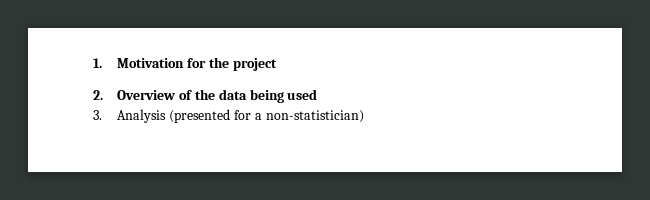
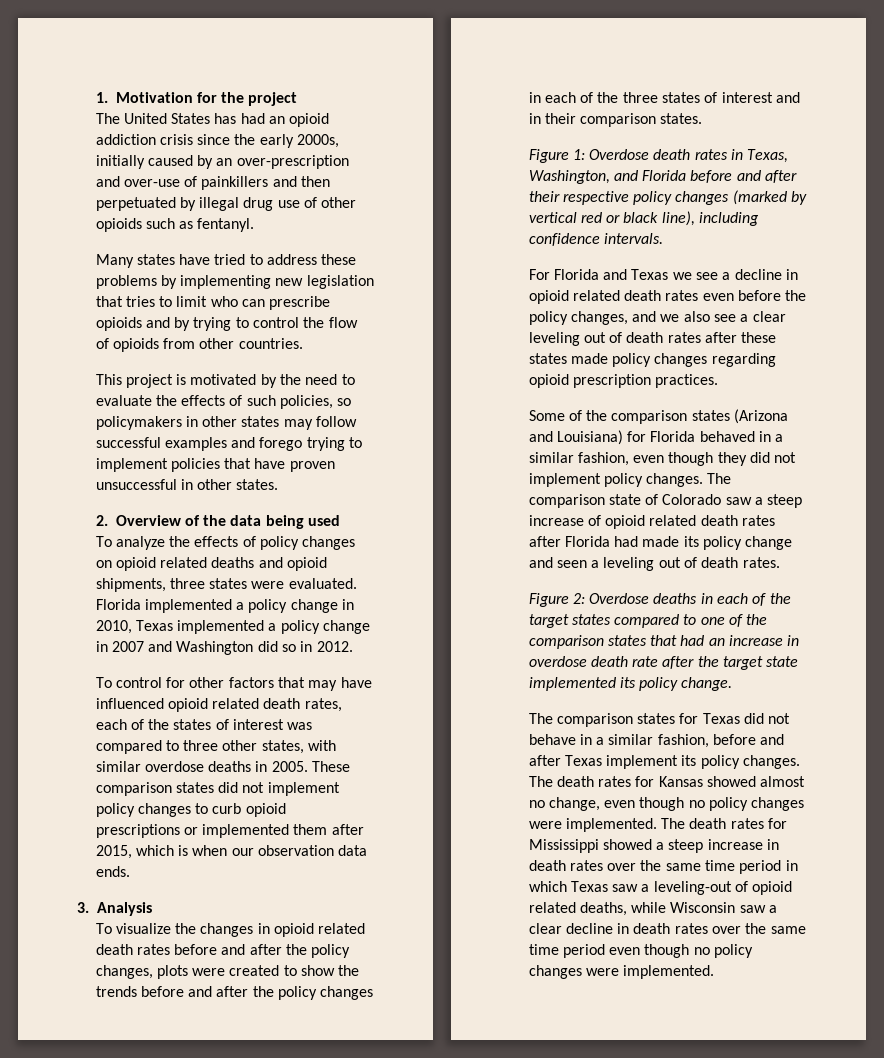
(277, 64) none -> [95,113,330,127] [95,134,340,148] [95,155,349,169] [95,176,331,190] [95,197,357,211] [95,218,255,232] [95,254,357,268] [95,275,374,289] [95,296,331,310] [95,317,358,331] [95,338,303,352] [95,374,355,388] [95,395,352,409] [95,416,358,430] [95,437,363,451] [95,458,335,472] [95,479,279,490] // The United States has had an opioid addiction crisis since the early 2000s, initially caused by an over-prescription and over-use of painkillers and then perpetuated by illegal drug use of other opioids such as fentanyl. // Many states have tried to address these problems by implementing new legislation that tries to limit who can prescribe opioids and by trying to control the flow of opioids from other countries. // This project is motivated by the need to evaluate the effects of such policies, so policymakers in other states may follow successful examples and forego trying to implement policies that have proven unsuccessful in other states.
[92,109,364,123] 3. Analysis (presented for a non-statistician) -> [95,536,356,550] [95,557,328,571] [95,578,357,592] [95,599,355,613] [95,620,371,634] [95,641,353,655] [95,677,372,691] [95,698,342,712] [95,719,313,730] [95,740,337,754] [95,761,351,772] [95,782,340,796] [95,803,286,817] [95,824,364,838] [95,845,368,859] [95,866,130,877] [77,902,152,916] [95,923,366,937] [95,944,351,958] [95,965,360,979] [95,986,374,1000] [528,92,801,103] [528,113,703,127] [528,149,789,163] [528,170,798,184] [528,190,808,205] [528,211,760,226] [528,233,663,246] [528,269,799,280] [528,290,807,304] [528,311,786,325] [528,332,777,346] [528,353,776,367] [528,374,719,388] [528,409,789,424] [528,430,784,445] [528,452,797,466] [528,473,732,487] [528,494,803,508] [528,515,776,529] [528,536,793,550] [528,557,780,571] [528,593,791,607] [528,614,768,628] [528,635,800,649] [528,656,799,670] [528,677,733,691] [528,713,791,727] [528,734,785,748] [528,755,801,769] [528,776,806,787] [528,797,805,811] [528,818,788,832] [528,839,780,853] [528,860,798,874] [528,881,793,895] [528,902,778,916] [528,923,806,934] [528,944,754,958] [528,965,715,979] To analyze the effects of policy changes on opioid related deaths and opioid shipments, three states were evaluated. Florida implemented a policy change in 2010, Texas implemented a policy change in 2007 and Washington did so in 2012. // To control for other factors that may have influenced opioid related death rates, each of the states of interest was compared to three other states, with similar overdose deaths in 2005. These comparison states did not implement policy changes to curb opioid prescriptions or implemented them after 2015, which is when our observation data ends. // 3. Analysis // To visualize the changes in opioid related death rates before and after the policy changes, plots were created to show the trends before and after the policy changes in each of the three states of interest and in their comparison states. // Figure 1: Overdose death rates in Texas, Washington, and Florida before and after their respective policy changes (marked by vertical red or black line), including confidence intervals. // For Florida and Texas we see a decline in opioid related death rates even before the policy changes, and we also see a clear leveling out of death rates after these states made policy changes regarding opioid prescription practices. // Some of the comparison states (Arizona and Louisiana) for Florida behaved in a similar fashion, even though they did not implement policy changes. The comparison state of Colorado saw a steep increase of opioid related death rates after Florida had made its policy change and seen a leveling out of death rates. // Figure 2: Overdose deaths in each of the target states compared to one of the comparison states that had an increase in overdose death rate after the target state implemented its policy change. // The comparison states for Texas did not behave in a similar fashion, before and after Texas implement its policy changes. The death rates for Kansas showed almost no change, even though no policy changes were implemented. The death rates for Mississippi showed a steep increase in death rates over the same time period in which Texas saw a leveling-out of opioid related deaths, while Wisconsin saw a clear decline in death rates over the same time period even though no policy changes were implemented.

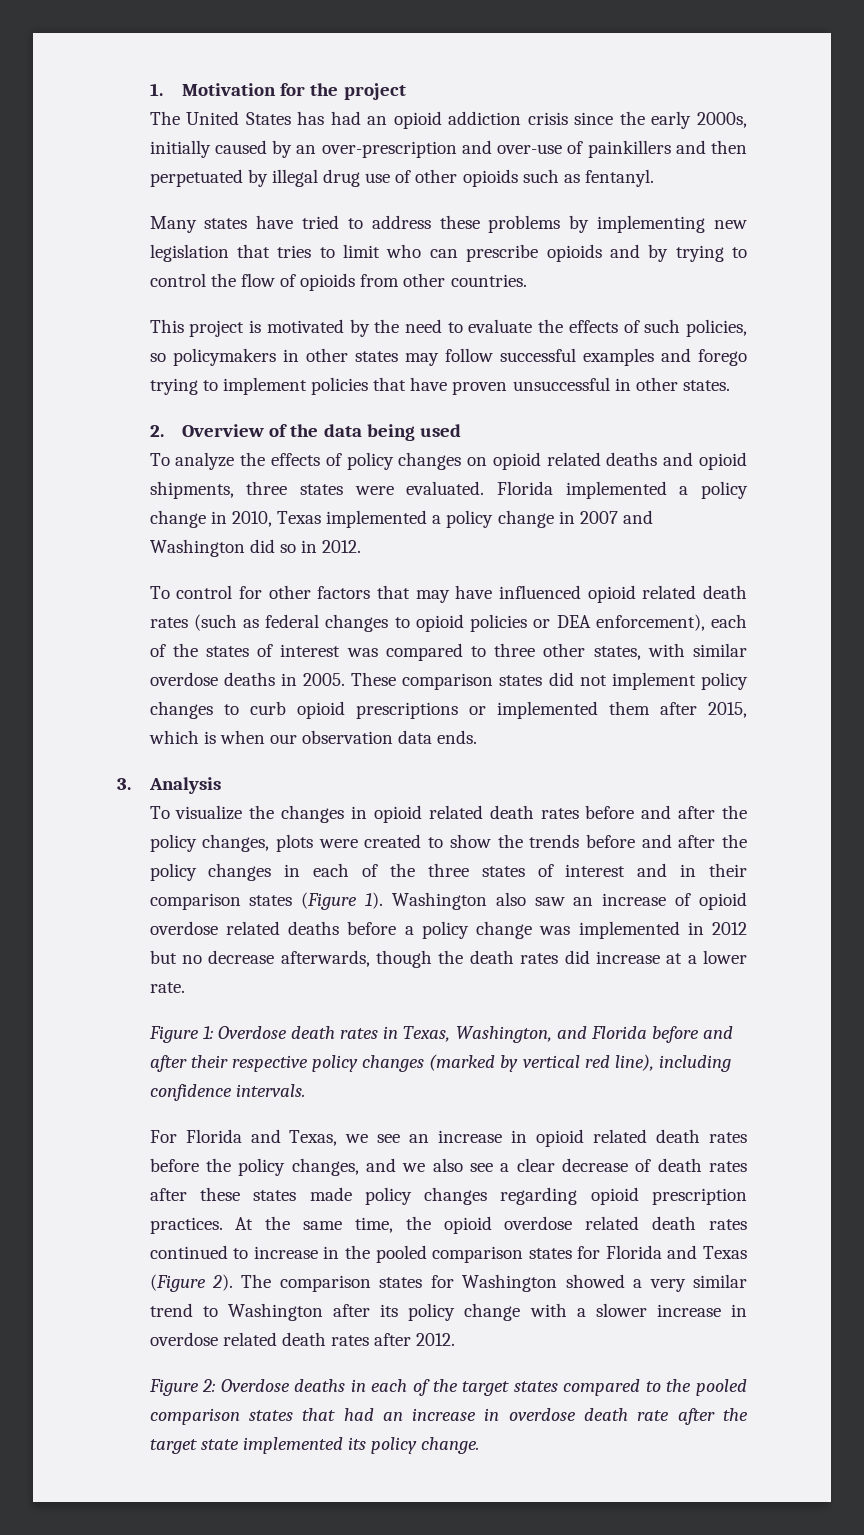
[304,698,342,712] rates, -> [149,614,705,632] rates (such as federal changes to opioid policies or DEA enforcement),
[660,113,703,124] states. -> [249,892,747,910] [149,921,748,939] [149,950,747,968] [149,982,185,993] states (Figure 1). Washington also saw an increase of opioid overdose related deaths before a policy change was implemented in 2012 but no decrease afterwards, though the death rates did increase at a lower rate.
[606,212,659,223] or black -> (610, 1061) none
[631,269,669,280] Texas -> [289,1130,338,1146] Texas,
[722,269,799,280] [528,290,734,304] a decline in opioid related death rates even -> [409,1129,747,1147] an increase in opioid related death rates
[528,332,606,346] leveling out -> [561,1158,628,1172] decrease
[528,409,789,424] [528,430,784,445] [528,452,797,466] [528,473,732,487] [528,494,803,508] [528,515,776,529] [528,536,793,550] [528,557,780,571] // Some of the comparison states (Arizona and Louisiana) for Florida behaved in a similar fashion, even though they did not implement policy changes. The comparison state of Colorado saw a steep increase of opioid related death rates after Florida had made its policy change and seen a leveling out of death rates. -> [235,1216,747,1234] [149,1245,747,1263] [149,1274,747,1292] [149,1303,747,1321] [149,1332,456,1346] At the same time, the opioid overdose related death rates continued to increase in the pooled comparison states for Florida and Texas (Figure 2). The comparison states for Washington showed a very similar trend to Washington after its policy change with a slower increase in overdose related death rates after 2012.
[700,614,768,627] one of the -> [666,1379,747,1396] the pooled
[528,713,791,727] [528,734,785,748] [528,755,801,769] [528,776,806,787] [528,797,805,811] [528,818,788,832] [528,839,780,853] [528,860,798,874] [528,881,793,895] [528,902,778,916] [528,923,806,934] [528,944,754,958] [528,965,715,979] // The comparison states for Texas did not behave in a similar fashion, before and after Texas implement its policy changes. The death rates for Kansas showed almost no change, even though no policy changes were implemented. The death rates for Mississippi showed a steep increase in death rates over the same time period in which Texas saw a leveling-out of opioid related deaths, while Wisconsin saw a clear decline in death rates over the same time period even though no policy changes were implemented. -> (480, 1445) none

